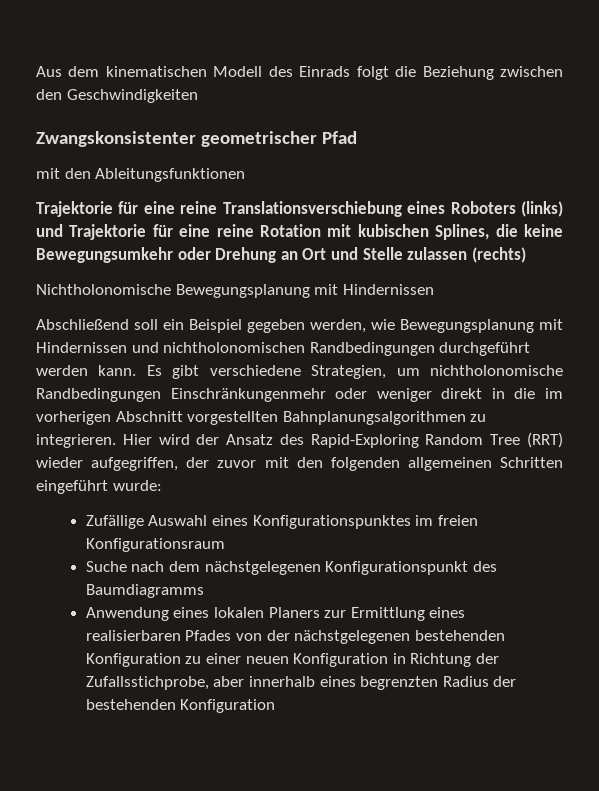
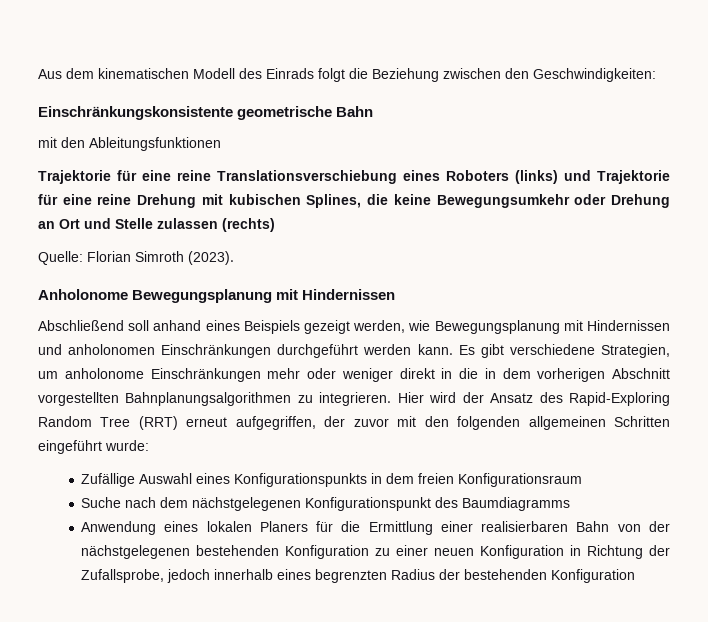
[66,89,198,103] [36,131,357,147] Geschwindigkeiten // Zwangskonsistenter geometrischer Pfad -> [533,68,656,82] [38,106,374,120] Geschwindigkeiten: // Einschränkungskonsistente geometrische Bahn
[260,224,321,237] Rotation -> [137,194,197,208] Drehung
[36,284,171,295] Nichtholonomische -> [38,251,234,265] [38,289,128,300] Quelle: Florian Simroth (2023). // Anholonome
[163,319,305,333] ein Beispiel gegeben -> [153,320,350,334] anhand eines Beispiels gezeigt
[163,342,435,356] nichtholonomischen Randbedingungen -> [68,344,272,358] anholonomen Einschränkungen
[430,365,563,376] [36,388,326,402] nichtholonomische Randbedingungen Einschränkungenmehr -> [64,368,301,382] anholonome Einschränkungen mehr
[544,388,563,399] im -> [484,368,531,379] in dem
[36,457,83,468] wieder -> [186,417,228,427] erneut
[252,515,434,529] Konfigurationspunktes im -> [234,473,415,487] Konfigurationspunkts in dem
[324,607,466,621] [85,630,232,641] zur Ermittlung eines realisierbaren Pfades -> [316,521,610,535] für die Ermittlung einer realisierbaren Bahn
[85,676,245,690] Zufallsstichprobe, aber -> [81,569,211,583] Zufallsprobe, jedoch

